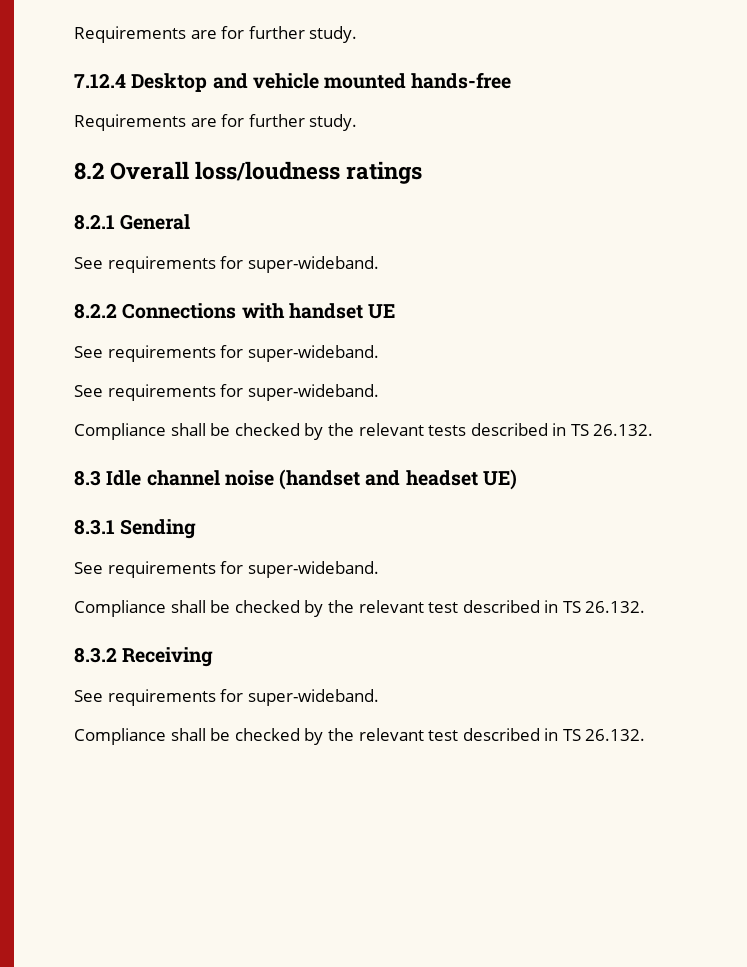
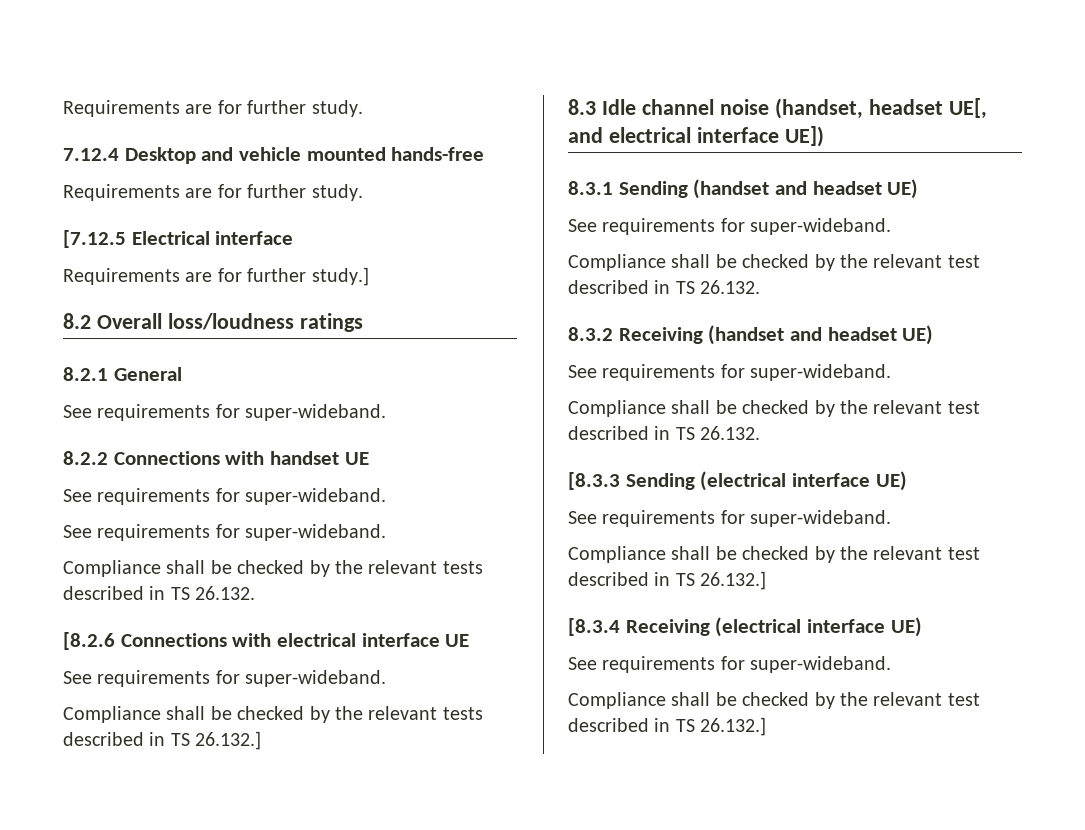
(358, 122) none -> [63,230,294,248] [63,267,369,286] // [7.12.5 Electrical interface // Requirements are for further study.]
[74,469,517,490] [74,519,197,539] 8.3 Idle channel noise (handset and headset UE) // 8.3.1 Sending -> [63,632,470,650] [63,670,387,687] [63,706,483,723] [63,731,262,750] [568,98,987,119] [568,126,824,147] [568,179,919,199] [8.2.6 Connections with electrical interface UE // See requirements for super-wideband. // Compliance shall be checked by the relevant tests described in TS 26.132.] // 8.3 Idle channel noise (handset, headset UE[, and electrical interface UE]) // 8.3.1 Sending (handset and headset UE)
(214, 657) none -> [708,325,934,345] (handset and headset UE)
(646, 735) none -> [568,471,907,491] [568,510,892,527] [568,546,980,563] [568,571,767,590] [568,617,922,637] [568,656,892,673] [568,692,980,709] [568,717,767,736] // [8.3.3 Sending (electrical interface UE) // See requirements for super-wideband. // Compliance shall be checked by the relevant test described in TS 26.132.] // [8.3.4 Receiving (electrical interface UE) // See requirements for super-wideband. // Compliance shall be checked by the relevant test described in TS 26.132.]

